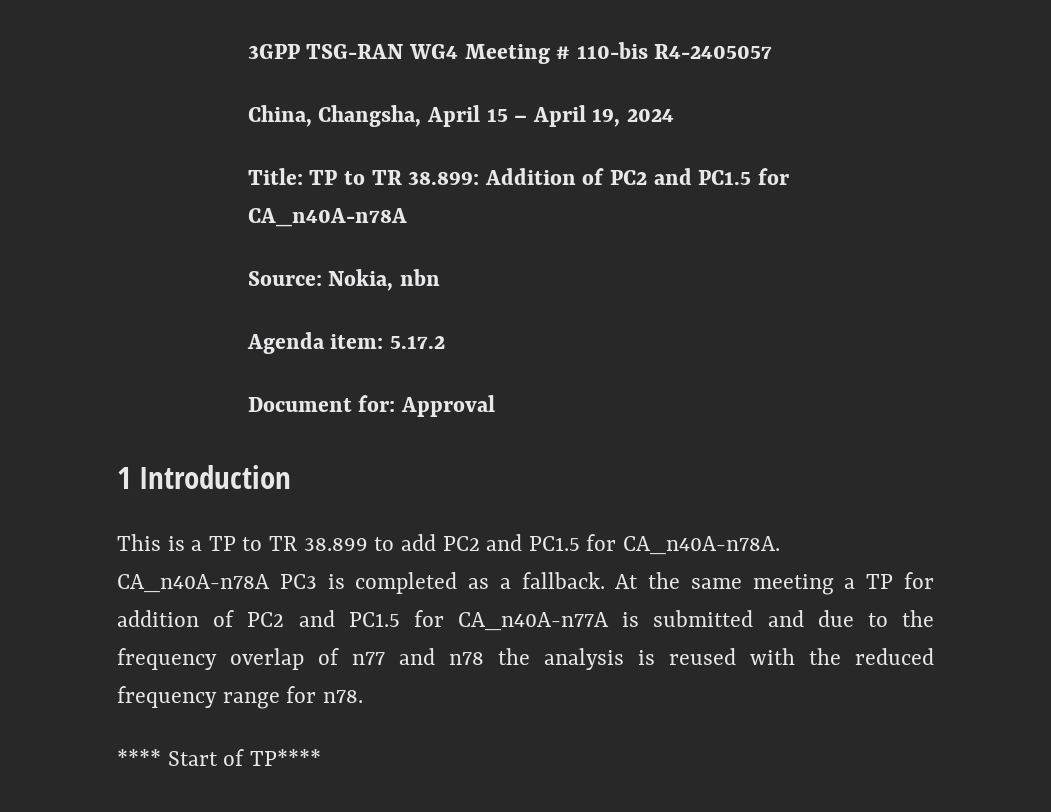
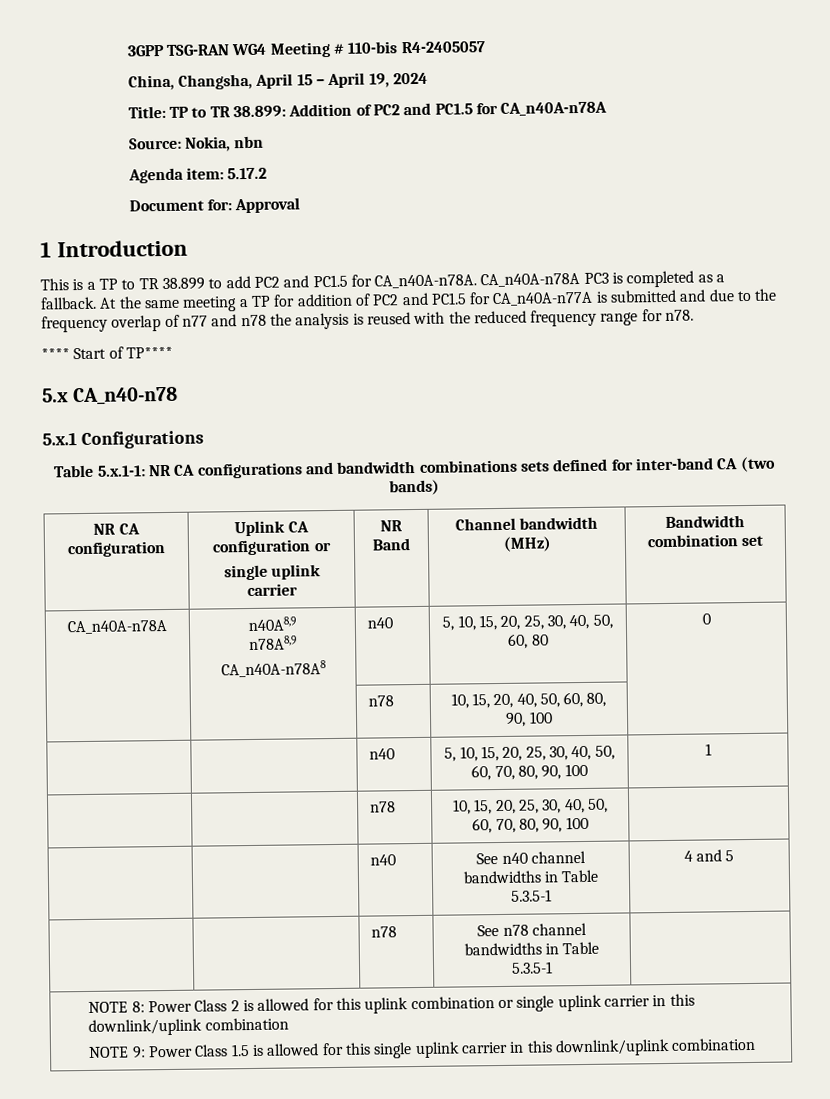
(321, 757) none -> [42,386,179,406] [42,430,204,450] [53,456,776,479] [389,479,440,496] [93,523,140,535] [67,541,166,558] [234,520,309,537] [212,539,332,556] [223,564,322,581] [247,583,298,597] [380,520,403,532] [372,538,411,551] [454,516,599,531] [502,536,552,552] [665,515,745,528] [646,534,764,548] [67,619,167,635] [248,616,296,632] [249,635,297,651] [220,660,327,678] [366,617,393,629] [442,614,613,631] [508,633,549,649] [701,613,711,625] [367,695,394,707] [450,691,607,709] [505,711,553,727] [368,748,395,760] [444,745,615,762] [471,763,588,781] [704,743,712,756] [369,801,396,813] [453,798,608,815] [472,816,589,834] [369,854,396,866] [476,850,586,865] [462,869,600,884] [511,889,552,902] [683,849,735,862] [370,926,397,938] [477,922,587,937] [463,941,600,956] [511,961,553,974] [88,993,695,1014] [88,1017,289,1036] [88,1037,757,1059] // 5.x CA_n40-n78 // 5.x.1 Configurations // Table 5.x.1-1: NR CA configurations and bandwidth combinations sets defined for inter-band CA (two bands) // NR CA configuration | Uplink CA configuration or // single uplink carrier | NR Band | Channel bandwidth (MHz) | Bandwidth combination set // CA_n40A-n78A | n40A8,9 // n78A8,9 // CA_n40A-n78A8 | n40 | 5, 10, 15, 20, 25, 30, 40, 50, 60, 80 | 0 // | | n78 | 10, 15, 20, 40, 50, 60, 80, 90, 100 | // | | n40 | 5, 10, 15, 20, 25, 30, 40, 50, 60, 70, 80, 90, 100 | 1 // | | n78 | 10, 15, 20, 25, 30, 40, 50, 60, 70, 80, 90, 100 | // | | n40 | See n40 channel bandwidths in Table 5.3.5-1 | 4 and 5 // | | n78 | See n78 channel bandwidths in Table 5.3.5-1 | // NOTE 8: Power Class 2 is allowed for this uplink combination or single uplink carrier in this downlink/uplink combination // NOTE 9: Power Class 1.5 is allowed for this single uplink carrier in this downlink/uplink combination

